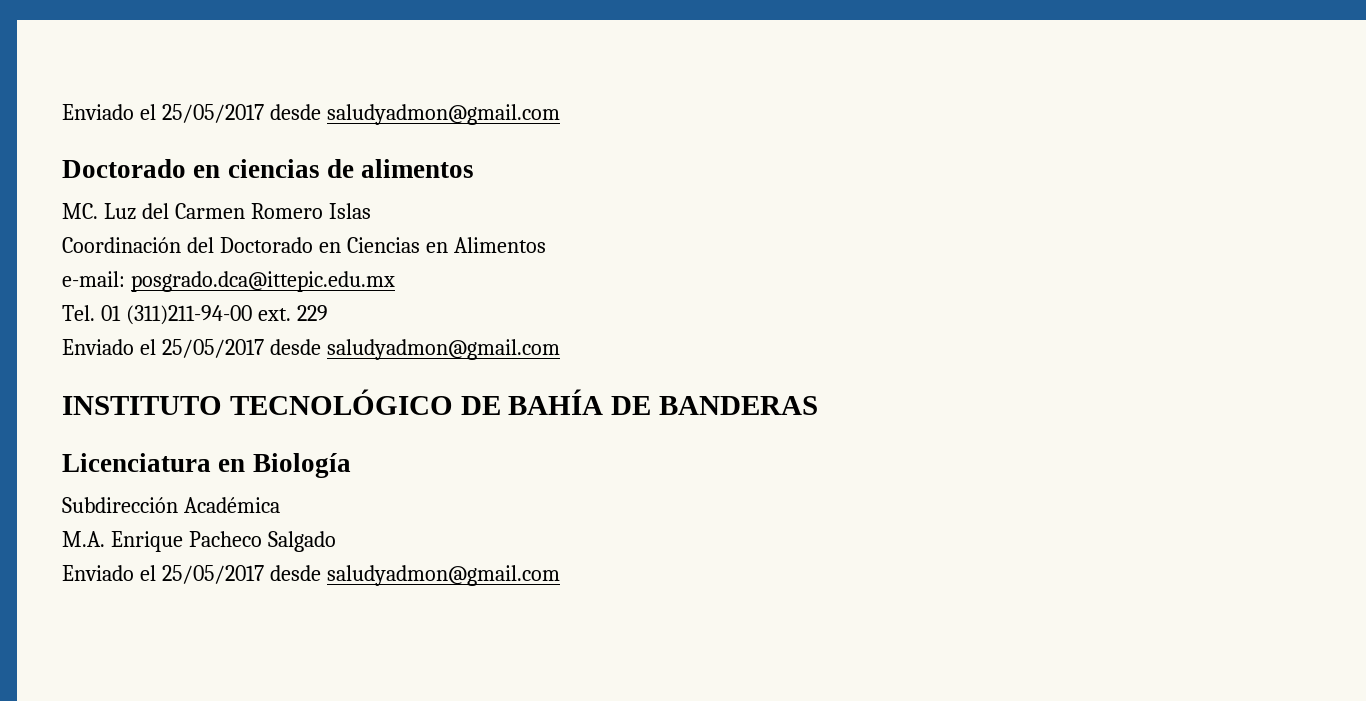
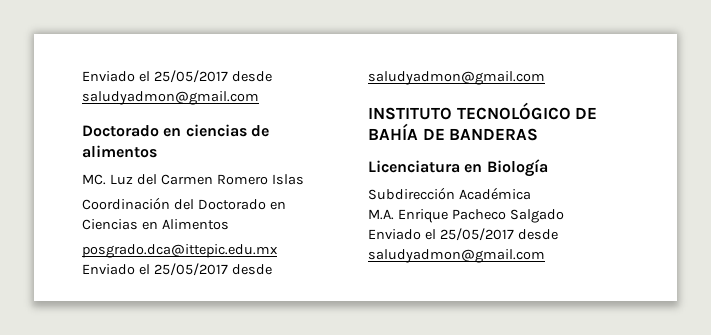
[62,271,125,287] e-mail: -> (229, 224) none
[62,305,328,325] // Tel. 01 (311)211-94-00 ext. 229 -> (278, 251) none

